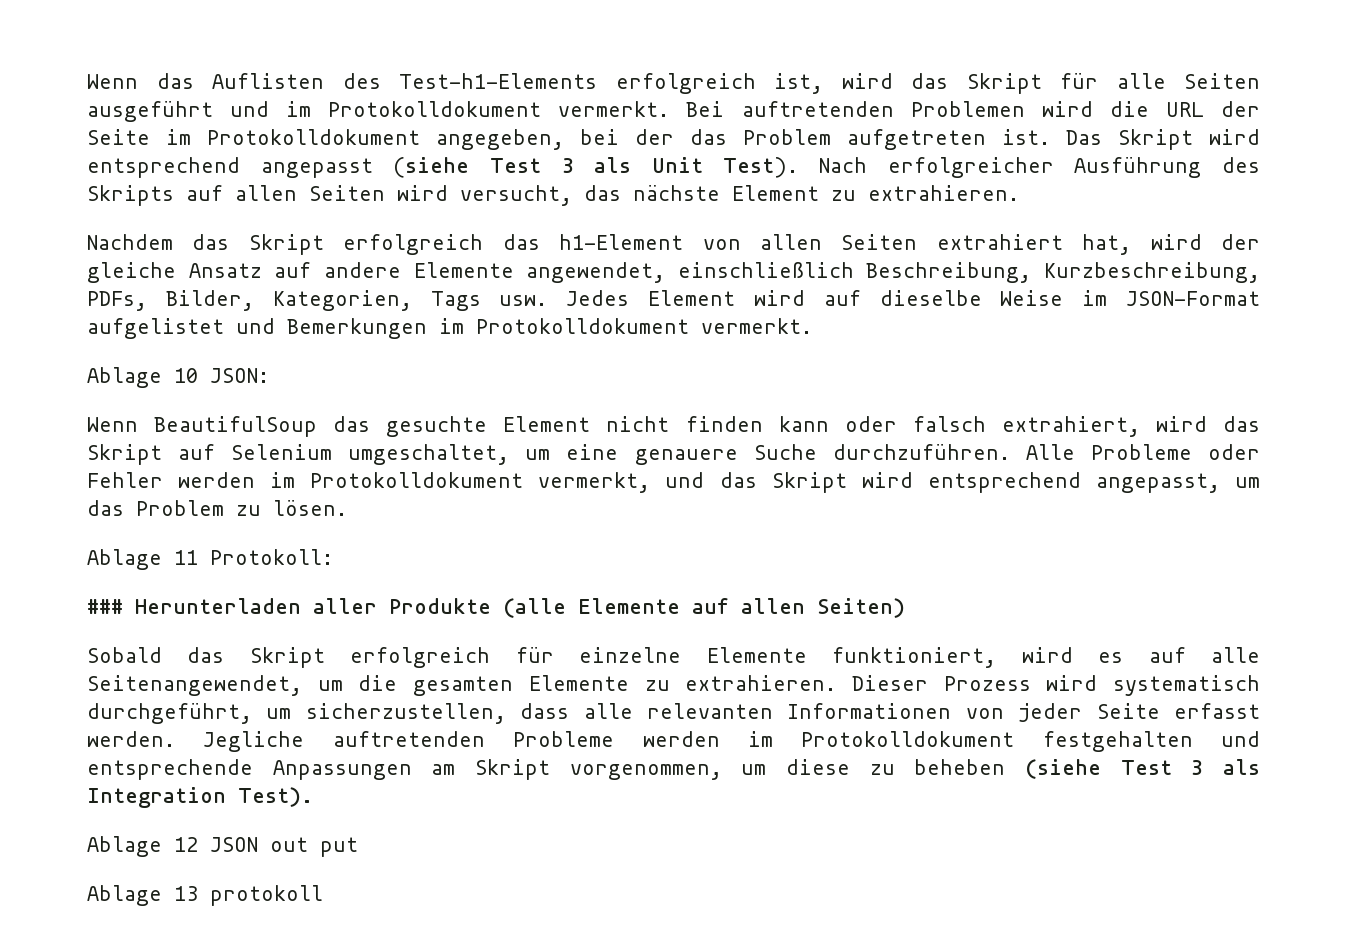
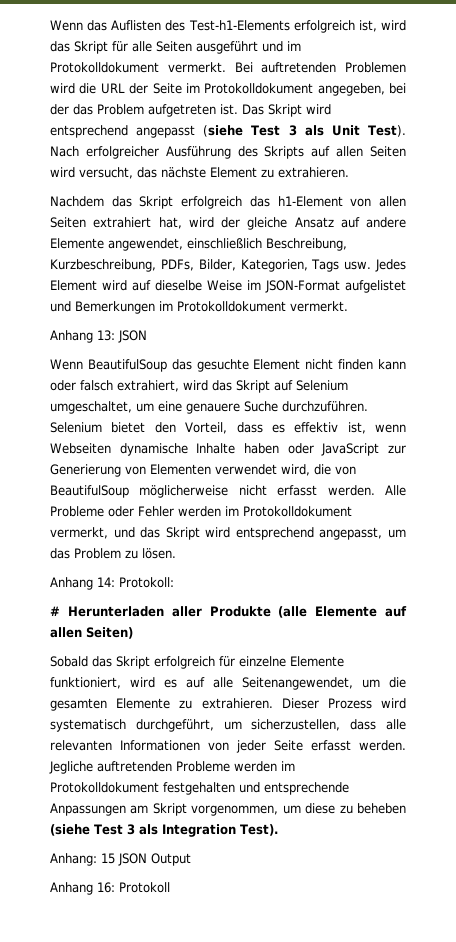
[87,367,269,388] Ablage 10 JSON: -> [50,330,147,343] Anhang 13: JSON
(1010, 452) none -> [50,422,406,434] [50,443,406,456] [50,464,356,477] [50,485,375,498] Selenium bietet den Vorteil, dass es effektiv ist, wenn Webseiten dynamische Inhalte haben oder JavaScript zur Generierung von Elementen verwendet wird, die von BeautifulSoup möglicherweise nicht erfasst werden.
[87,549,198,570] Ablage 11 -> [50,577,115,590] Anhang 14:
[87,599,123,614] ### -> [50,606,60,616] #
[87,836,358,857] [87,885,323,906] Ablage 12 JSON out put // Ablage 13 protokoll -> [50,853,191,866] [50,882,170,895] Anhang: 15 JSON Output // Anhang 16: Protokoll

